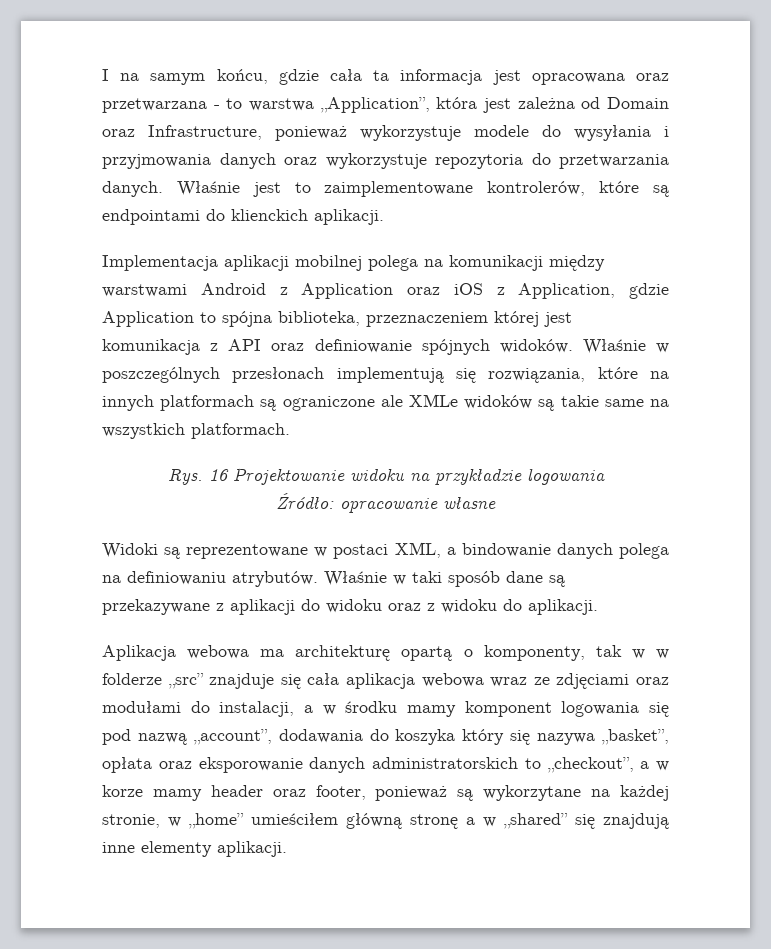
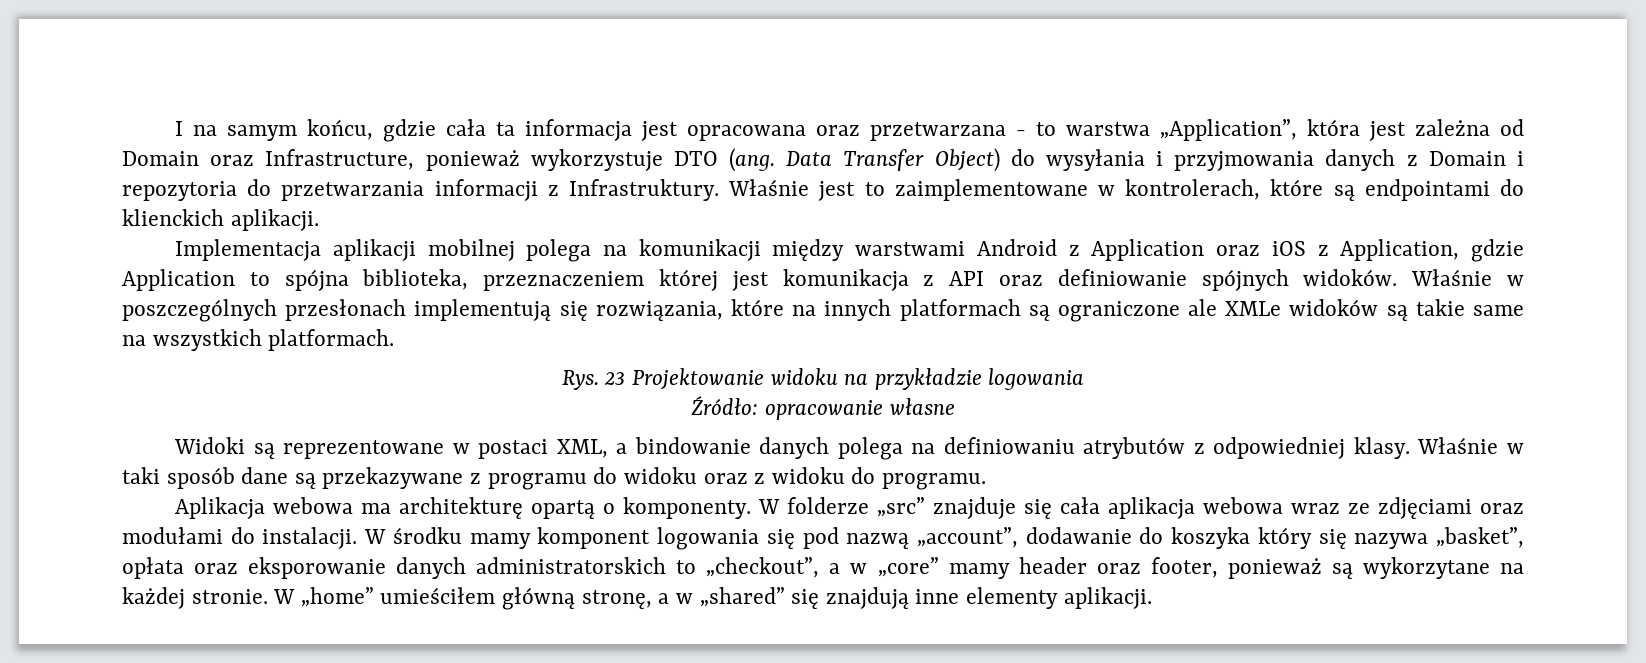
[474,125,529,137] modele -> [673,148,1000,172] DTO (ang. Data Transfer Object)
[284,153,669,169] [102,181,163,197] oraz wykorzystuje repozytoria do przetwarzania danych. -> [1406,151,1524,166] [122,179,719,201] z Domain i repozytoria do przetwarzania informacji z Infrastruktury.
[487,181,586,196] kontrolerów, -> [1098,179,1261,200] w kontrolerach,
[208,469,229,481] 16 -> [604,372,626,385] 23
[232,571,318,587] atrybutów. -> [1083,437,1410,459] atrybutów z odpowiedniej klasy.
[230,599,295,615] aplikacji -> [487,473,587,490] programu
[528,599,598,615] aplikacji. -> [881,473,986,490] programu.
[483,645,669,661] komponenty, tak w w -> [623,497,781,519] komponenty. W
[219,701,336,717] instalacji, a w -> [262,527,387,549] instalacji. W
[278,729,363,743] dodawania -> [1025,527,1132,544] dodawanie
[102,785,143,797] korze -> [877,557,939,577] „core”
[102,814,181,828] stronie, w -> [191,589,296,604] stronie. W
[410,814,458,829] stronę -> [581,590,652,609] stronę,

